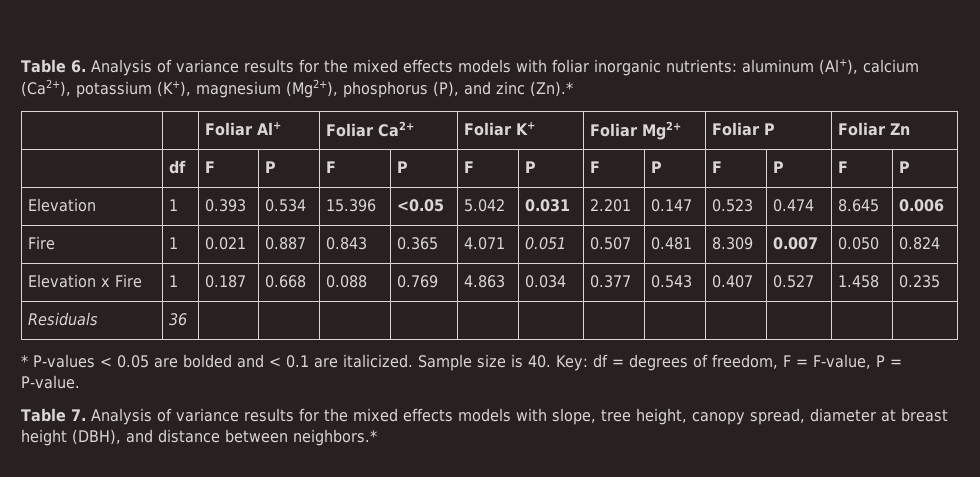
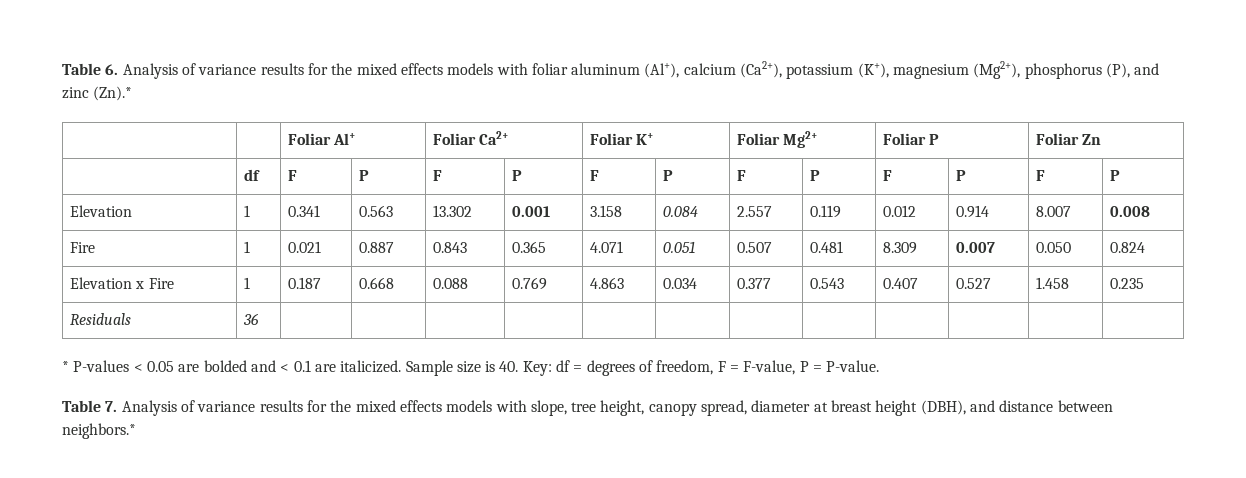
[593,59,737,76] inorganic nutrients: -> (568, 69) none
[205,199,247,212] [265,199,307,212] [326,199,377,212] [397,199,445,212] [464,199,506,212] [525,199,571,212] [590,199,632,212] [651,199,693,212] [712,199,754,212] [773,199,815,212] [838,199,880,212] [899,199,945,212] 0.393 | 0.534 | 15.396 | <0.05 | 5.042 | 0.031 | 2.201 | 0.147 | 0.523 | 0.474 | 8.645 | 0.006 -> [288,205,321,217] [359,205,394,217] [433,205,473,217] [512,206,551,217] [590,205,623,217] [663,206,699,217] [737,206,773,217] [810,205,842,218] [883,205,917,217] [956,205,990,218] [1036,206,1072,217] [1110,206,1151,217] 0.341 | 0.563 | 13.302 | 0.001 | 3.158 | 0.084 | 2.557 | 0.119 | 0.012 | 0.914 | 8.007 | 0.008

